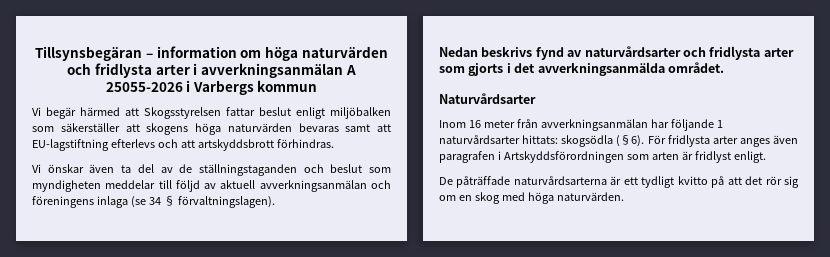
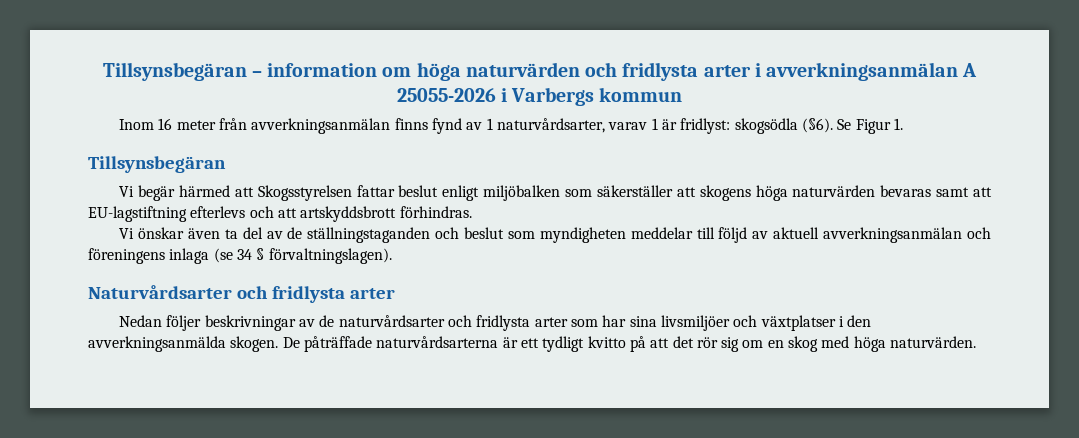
(318, 86) none -> [119,118,903,134] [88,156,226,173] // Inom 16 meter från avverkningsanmälan finns fynd av 1 naturvårdsarter, varav 1 är fridlyst: skogsödla (§6). Se Figur 1. // Tillsynsbegäran
[439,47,583,60] Nedan beskrivs fynd av -> [88,285,395,303] [119,315,335,331] Naturvårdsarter och fridlysta arter // Nedan följer beskrivningar av de
[468,62,724,76] [439,93,536,104] [439,119,723,131] [439,135,798,147] [439,151,766,163] gjorts i det avverkningsanmälda området. // Naturvårdsarter // Inom 16 meter från avverkningsanmälan har följande 1 naturvårdsarter hittats: skogsödla (§6). För fridlysta arter anges även paragrafen i Artskyddsförordningen som arten är fridlyst enligt. // -> [602,315,872,331] [88,336,279,352] har sina livsmiljöer och växtplatser i den avverkningsanmälda skogen.

